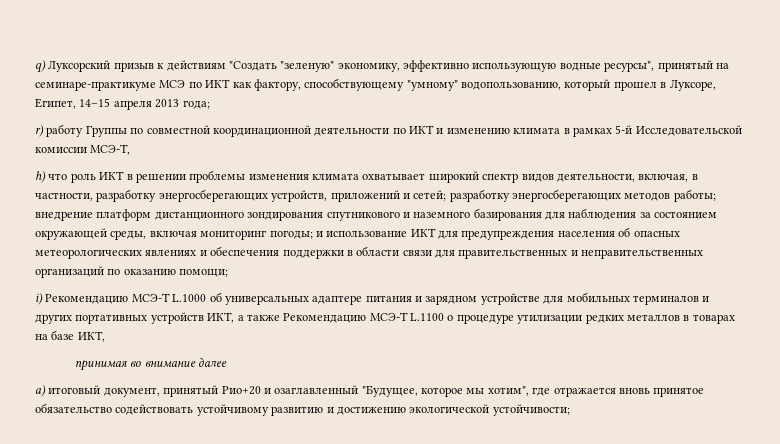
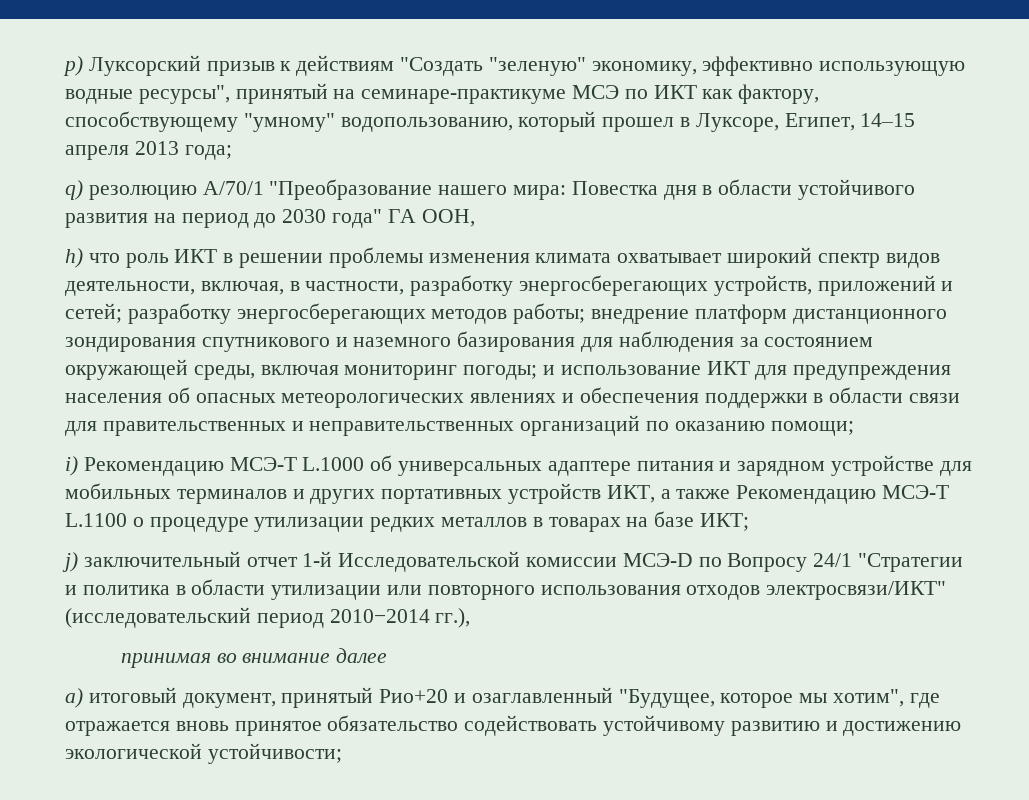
[35,60,46,73] q) -> [63,56,83,76] p)
[35,124,742,137] [35,144,131,155] r) работу Группы по совместной координационной деятельности по ИКТ и изменению климата в рамках 5-й Исследовательской комиссии МСЭ-Т, -> [65,179,916,200] [65,209,475,228] q) резолюцию А/70/1 "Преобразование нашего мира: Повестка дня в области устойчивого развития на период до 2030 года" ГА ООН,
[77,331,105,342] ИКТ, -> [700,513,750,531] [62,551,964,572] [65,579,947,600] [65,607,471,628] ИКТ; // j) заключительный отчет 1-й Исследовательской комиссии МСЭ-D по Вопросу 24/1 "Стратегии и политика в области утилизации или повторного использования отходов электросвязи/ИКТ" (исследовательский период 2010−2014 гг.),

